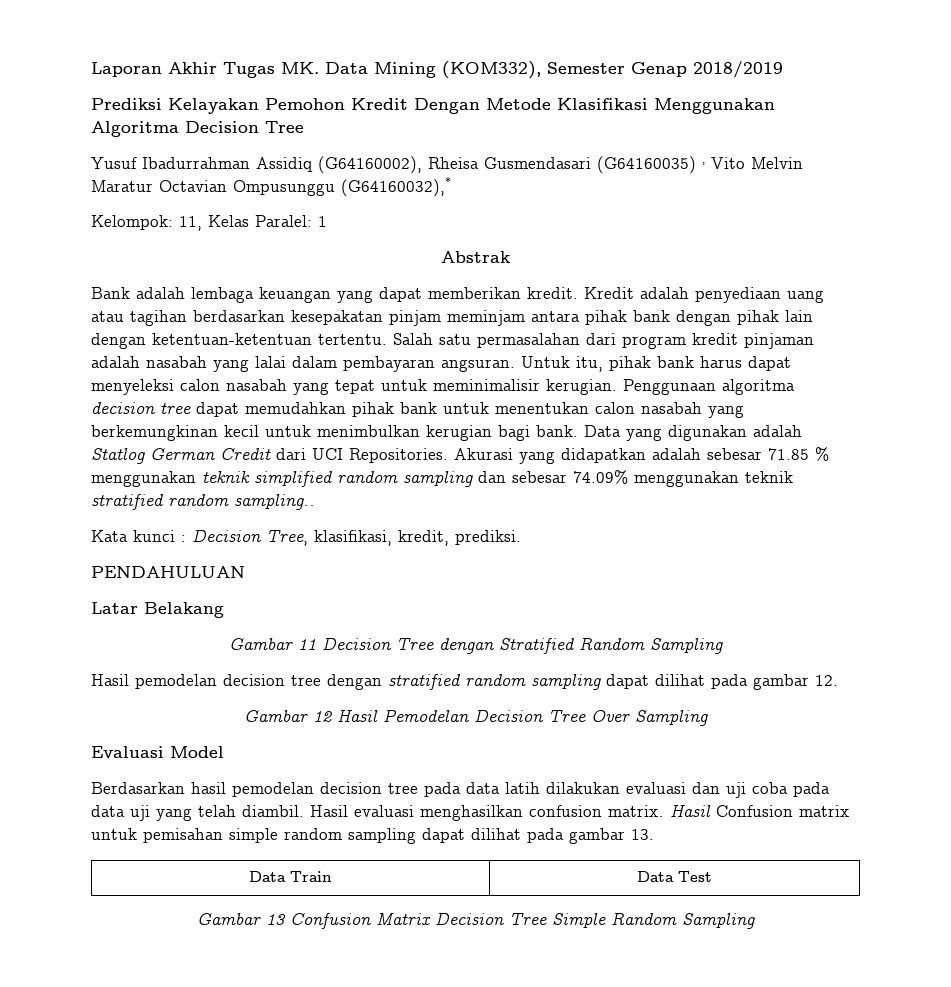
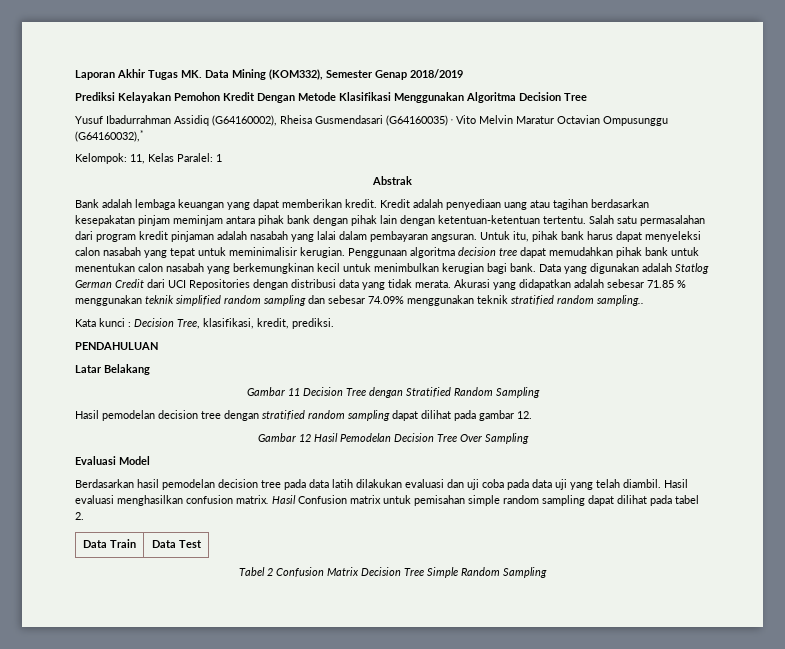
[349,448,448,463] Repositories. -> [189,279,451,290] Repositories dengan distribusi data yang tidak merata.
[569,828,654,844] gambar 13. -> [675,495,699,504] [75,512,84,520] tabel 2.
[197,913,286,925] Gambar 13 -> [239,567,273,576] Tabel 2

